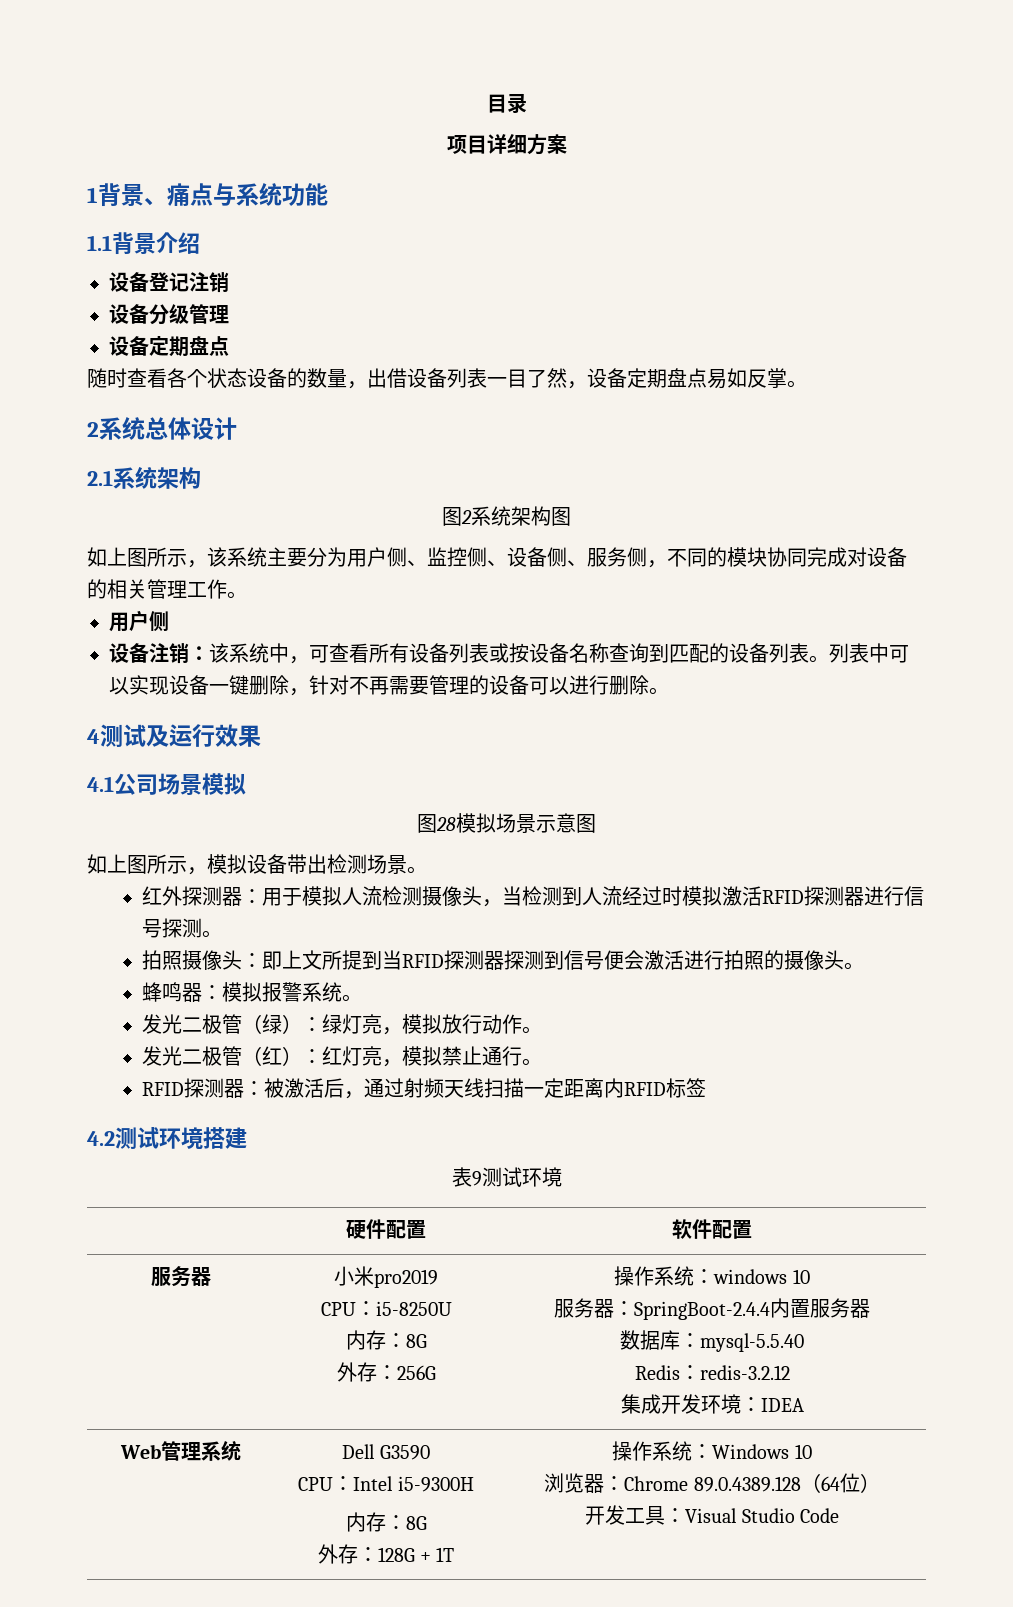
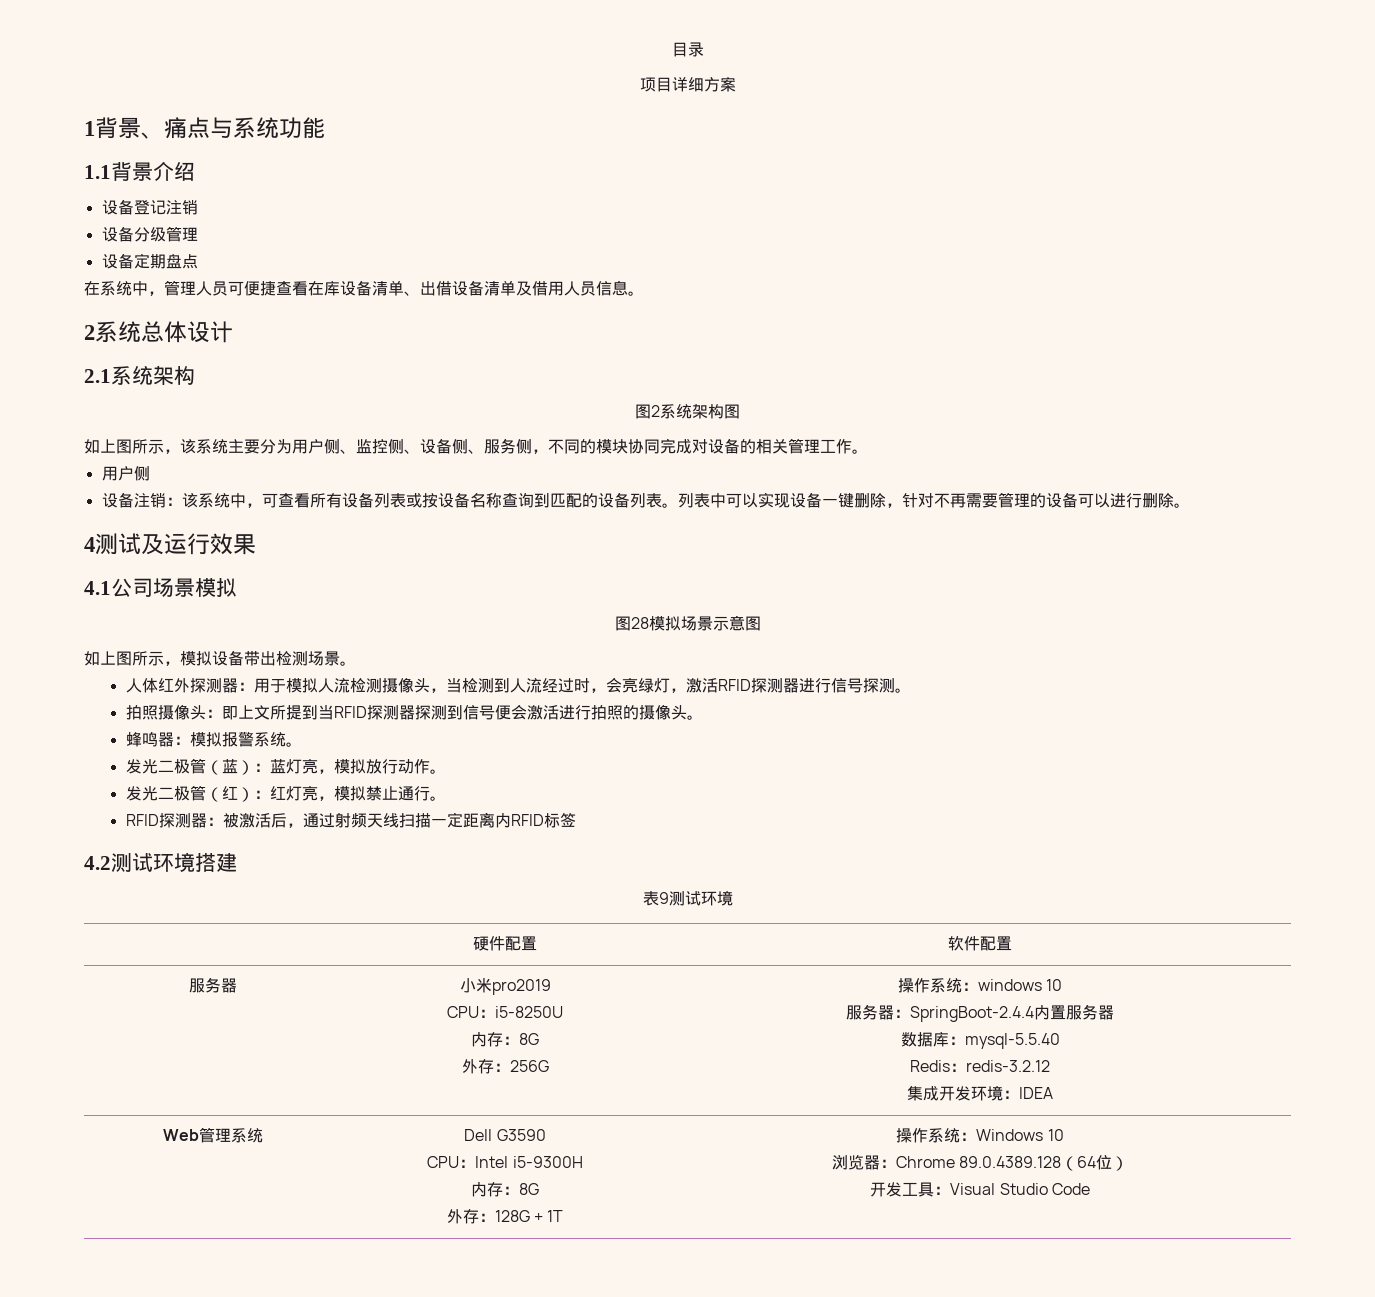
[87,368,787,389] 随时查看各个状态设备的数量，出借设备列表一目了然，设备定期盘点易如反掌 -> [84,280,628,296] 在系统中，管理人员可便捷查看在库设备清单、出借设备清单及借用人员信息
(427, 870) none -> [125,678,158,693] 人体
[682,886,723,906] 模拟 -> [589,677,686,693] ，会亮绿灯，
[262,1014,343,1034] 绿）：绿 -> [221,759,286,775] 蓝）：蓝

